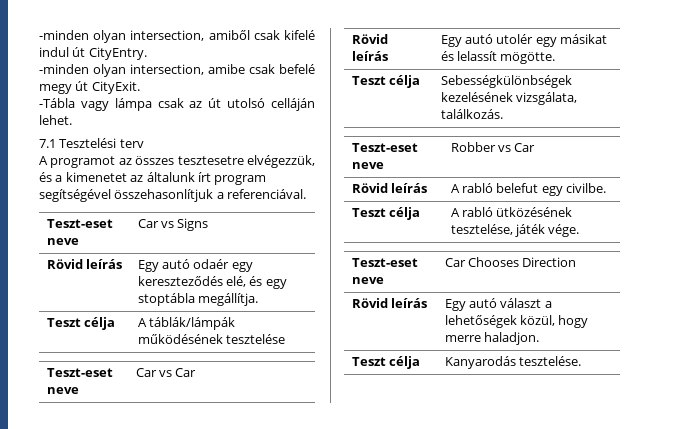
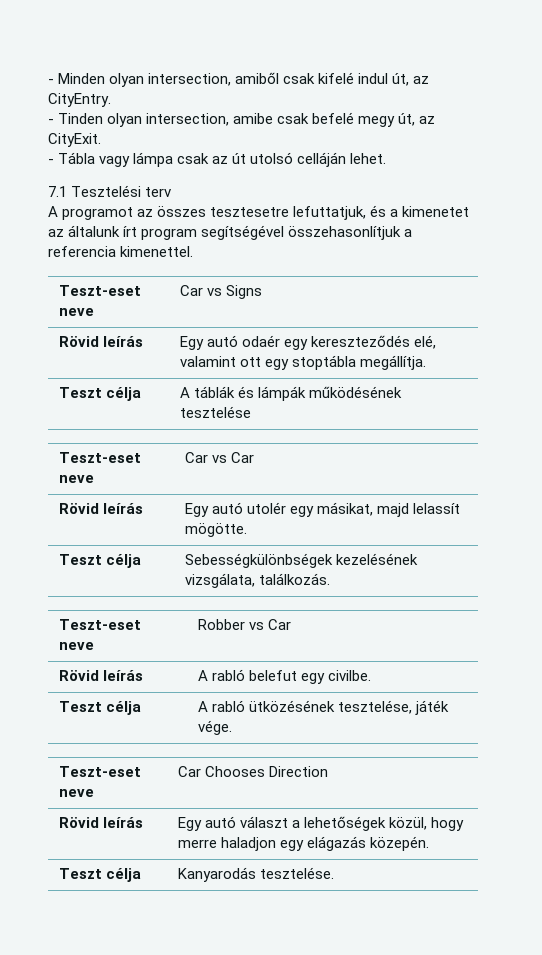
[39,30,89,40] -minden -> [48,73,106,84] - Minden
[72,47,86,57] út -> [392,73,430,86] út, az
[39,64,89,74] -minden -> [48,113,104,124] - Tinden
[75,81,89,91] út -> [398,113,436,126] út, az
[39,98,75,108] -Tábla -> [48,152,96,164] - Tábla
[247,155,315,168] elvégezzük, -> [293,206,367,220] lefuttatjuk,
[227,189,307,199] referenciával. -> [48,246,194,257] referencia kimenettel.
[249,276,263,286] és -> [179,356,261,367] valamint ott
[149,317,236,330] táblák/lámpák -> [193,386,306,401] táblák és lámpák
[560,34,608,44] [440,51,454,61] másikat és -> [316,502,409,517] másikat, majd
[484,332,540,345] haladjon. -> [220,836,429,851] haladjon egy elágazás közepén.

